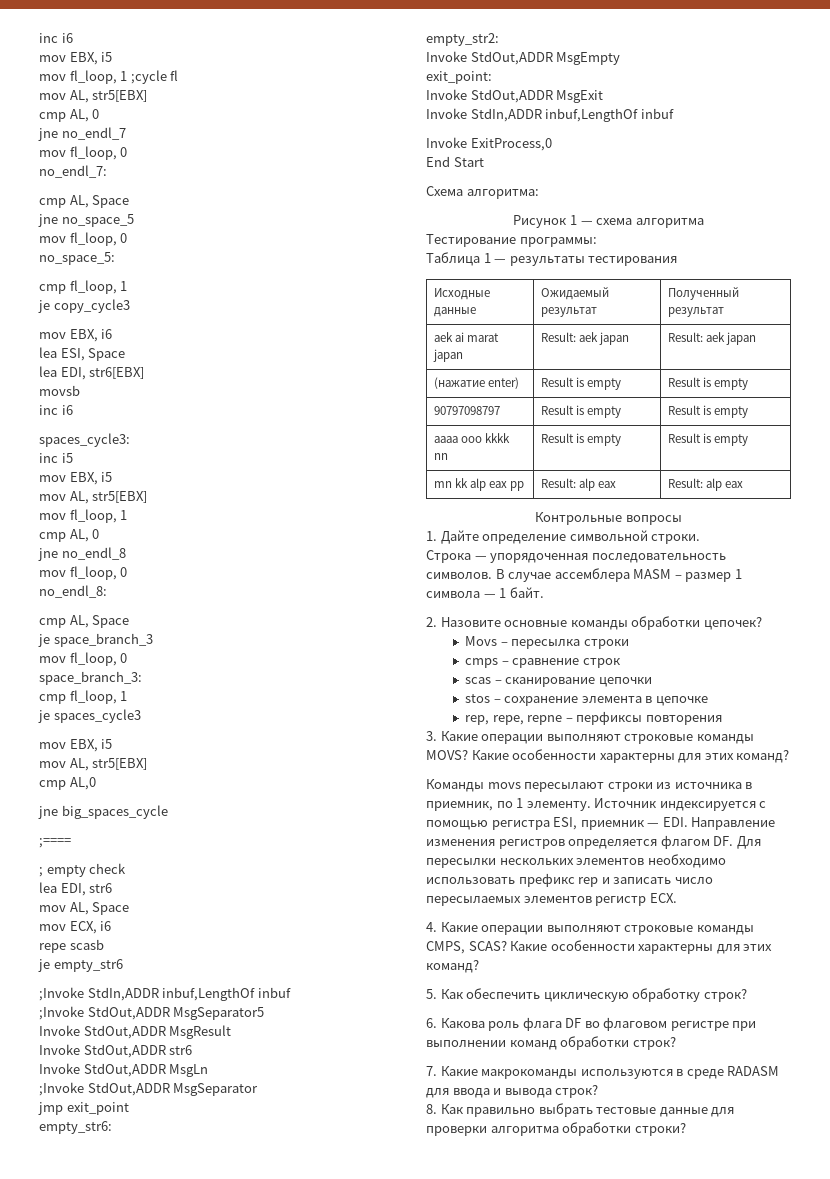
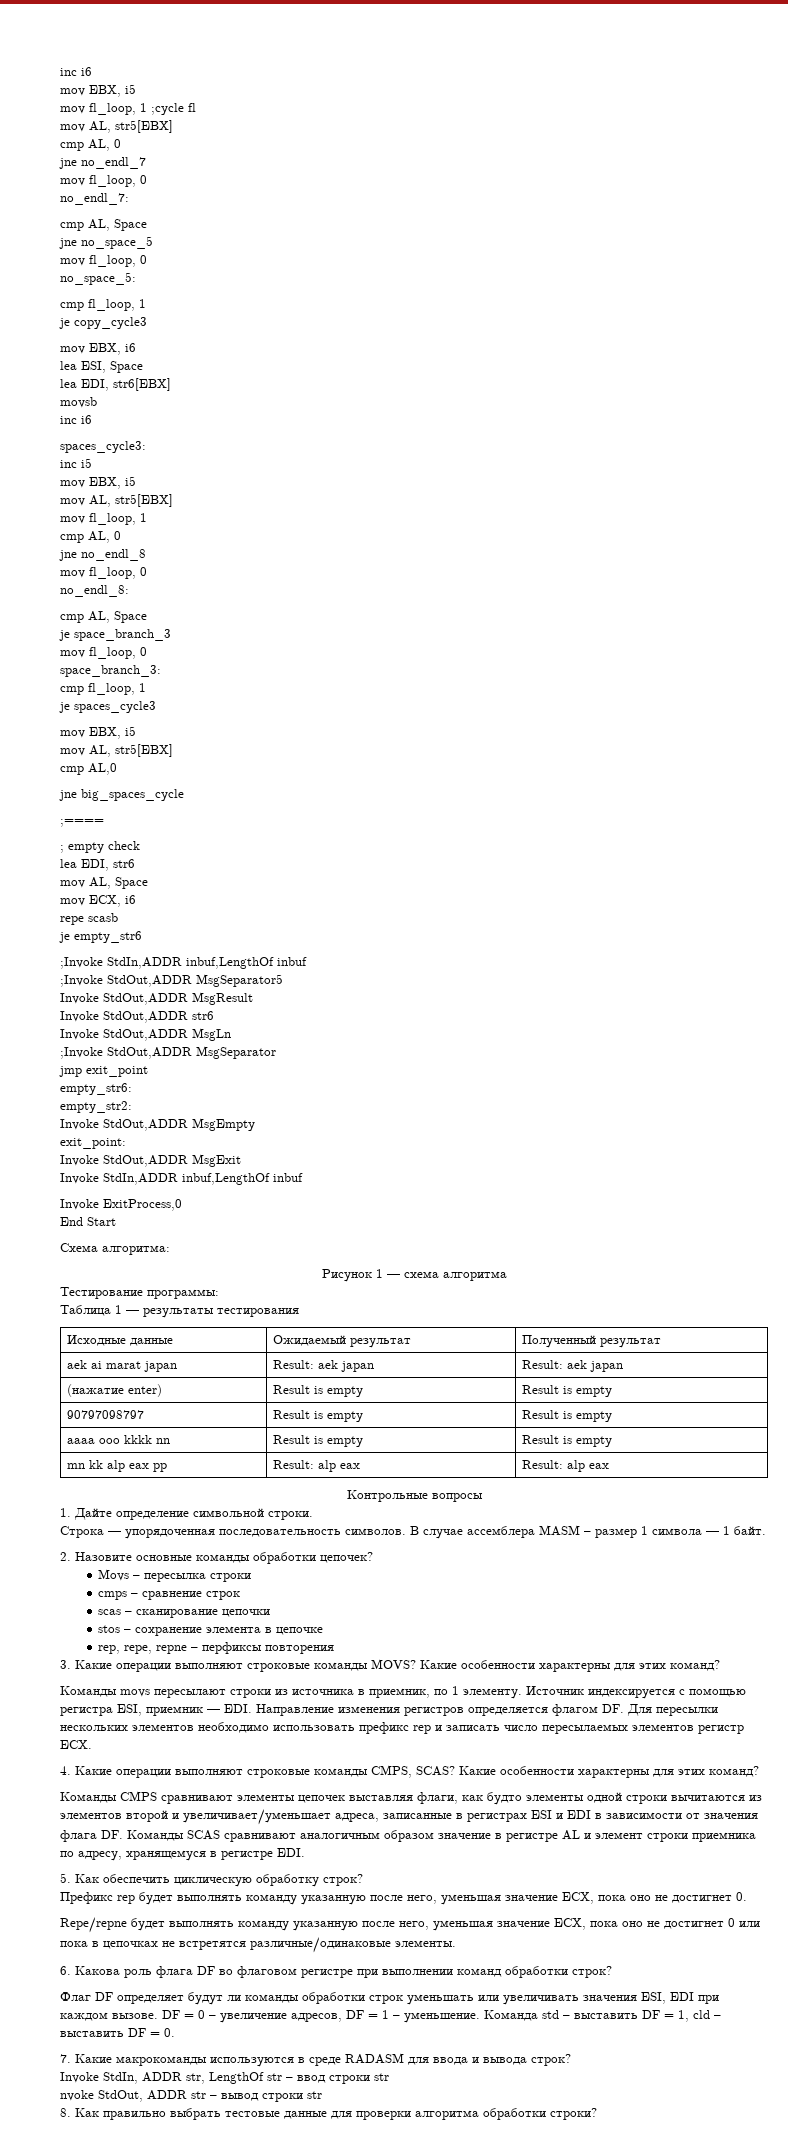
(479, 966) none -> [60,1791,762,1805] [60,1809,758,1825] [60,1830,756,1842] [60,1848,305,1861] // Команды CMPS сравнивают элементы цепочек выставляя флаги, как будто элементы одной строки вычитаются из элементов второй и увеличивает/уменьшает адреса, записанные в регистрах ESI и EDI в зависимости от значения флага DF. Команды SCAS сравнивают аналогичным образом значение в регистре AL и элемент строки приемника по адресу, хранящемуся в регистре EDI.
(747, 995) none -> [60,1892,747,1905] [60,1917,760,1933] [60,1937,456,1953] // Префикс rep будет выполнять команду указанную после него, уменьшая значение ECX, пока оно не достигнет 0. // Repe/repne будет выполнять команду указанную после него, уменьшая значение ECX, пока оно не достигнет 0 или пока в цепочках не встретятся различные/одинаковые элементы.
(676, 1043) none -> [60,1992,719,2005] [60,2010,721,2023] [60,2028,175,2037] // Флаг DF определяет будут ли команды обработки строк уменьшать или увеличивать значения ESI, EDI при каждом вызове. DF = 0 – увеличение адресов, DF = 1 – уменьшение. Команда std – выставить DF = 1, cld – выставить DF = 0.
(599, 1091) none -> [60,2072,389,2084] [60,2090,322,2102] // Invoke StdIn, ADDR str, LengthOf str – ввод строки str // nvoke StdOut, ADDR str – вывод строки str

